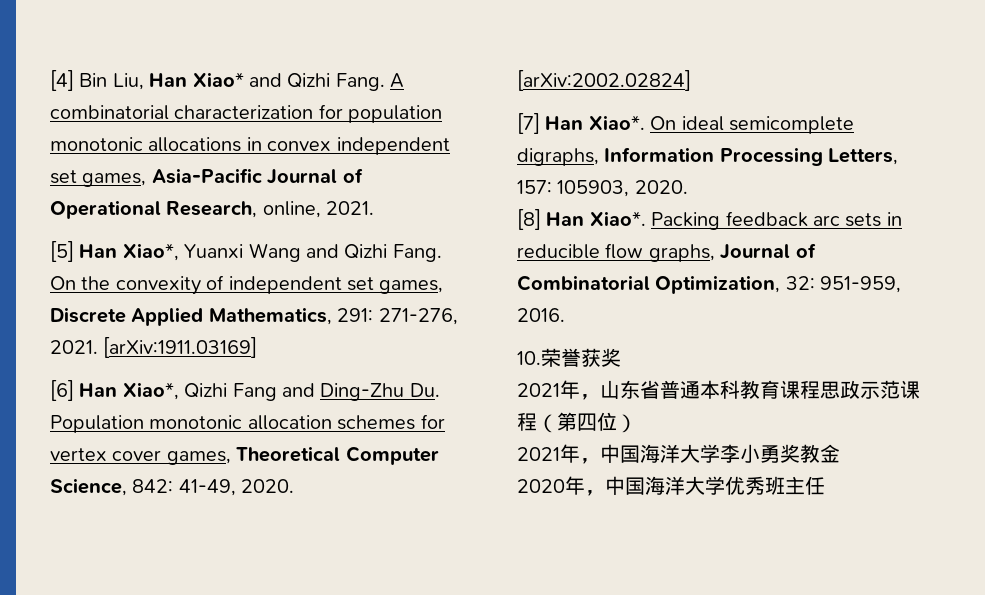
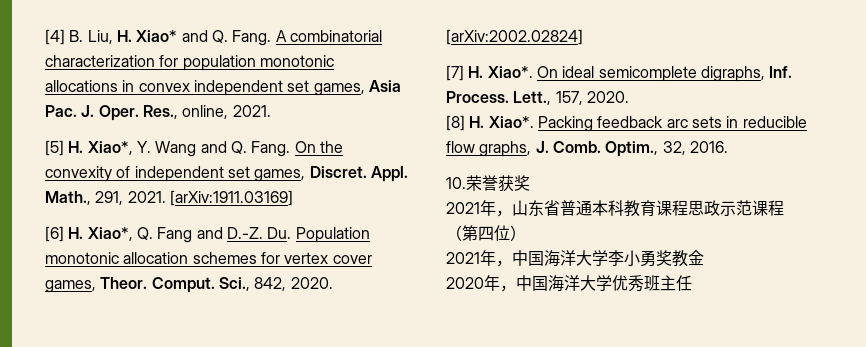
[79,73,188,90] Bin Liu, Han -> [69,30,132,44] B. Liu, H.
[287,73,331,88] Qizhi -> [211,30,228,43] Q.
[151,168,363,185] [50,200,258,219] Asia-Pacific Journal of Operational Research, -> [368,80,401,92] [45,105,178,121] Asia Pac. J. Oper. Res.,
[79,243,244,261] Han Xiao*, Yuanxi -> [68,141,151,155] H. Xiao*, Y.
[344,244,388,259] Qizhi -> [230,141,247,154] Q.
[50,307,458,326] Discrete Applied Mathematics, 291: 271-276, -> [309,166,408,182] [45,191,124,205] Discret. Appl. Math., 291,
[79,382,228,400] Han Xiao*, Qizhi -> [68,227,153,241] H. Xiao*, Q.
[320,383,405,401] Ding-Zhu -> [226,227,263,239] D.-Z.
[236,446,439,465] [50,478,236,496] Theoretical Computer Science, 842: 41-49, -> [100,277,287,293] Theor. Comput. Sci., 842,
[545,116,584,130] Han -> [468,66,484,78] H.
[604,147,899,166] [517,180,630,197] Information Processing Letters, 157: 105903, -> [769,66,793,78] [446,91,583,105] Inf. Process. Lett., 157,
[546,212,585,226] Han -> [469,116,485,128] H.
[720,243,816,260] [517,275,902,294] Journal of Combinatorial Optimization, 32: 951-959, -> [535,141,686,157] J. Comb. Optim., 32,

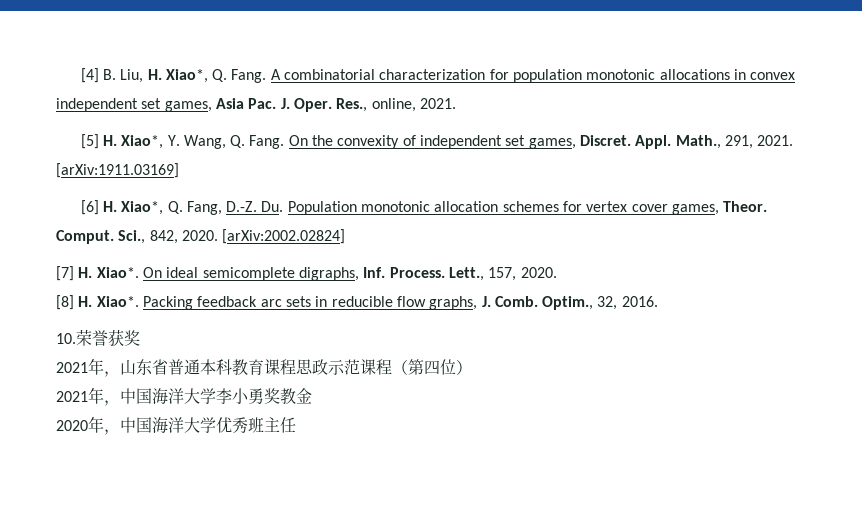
[136,30,208,42] Xiao* and -> [165,69,208,83] Xiao*,
[155,141,227,157] Wang and -> [183,135,226,149] Wang,
[157,227,223,243] Fang and -> [186,201,222,215] Fang,

